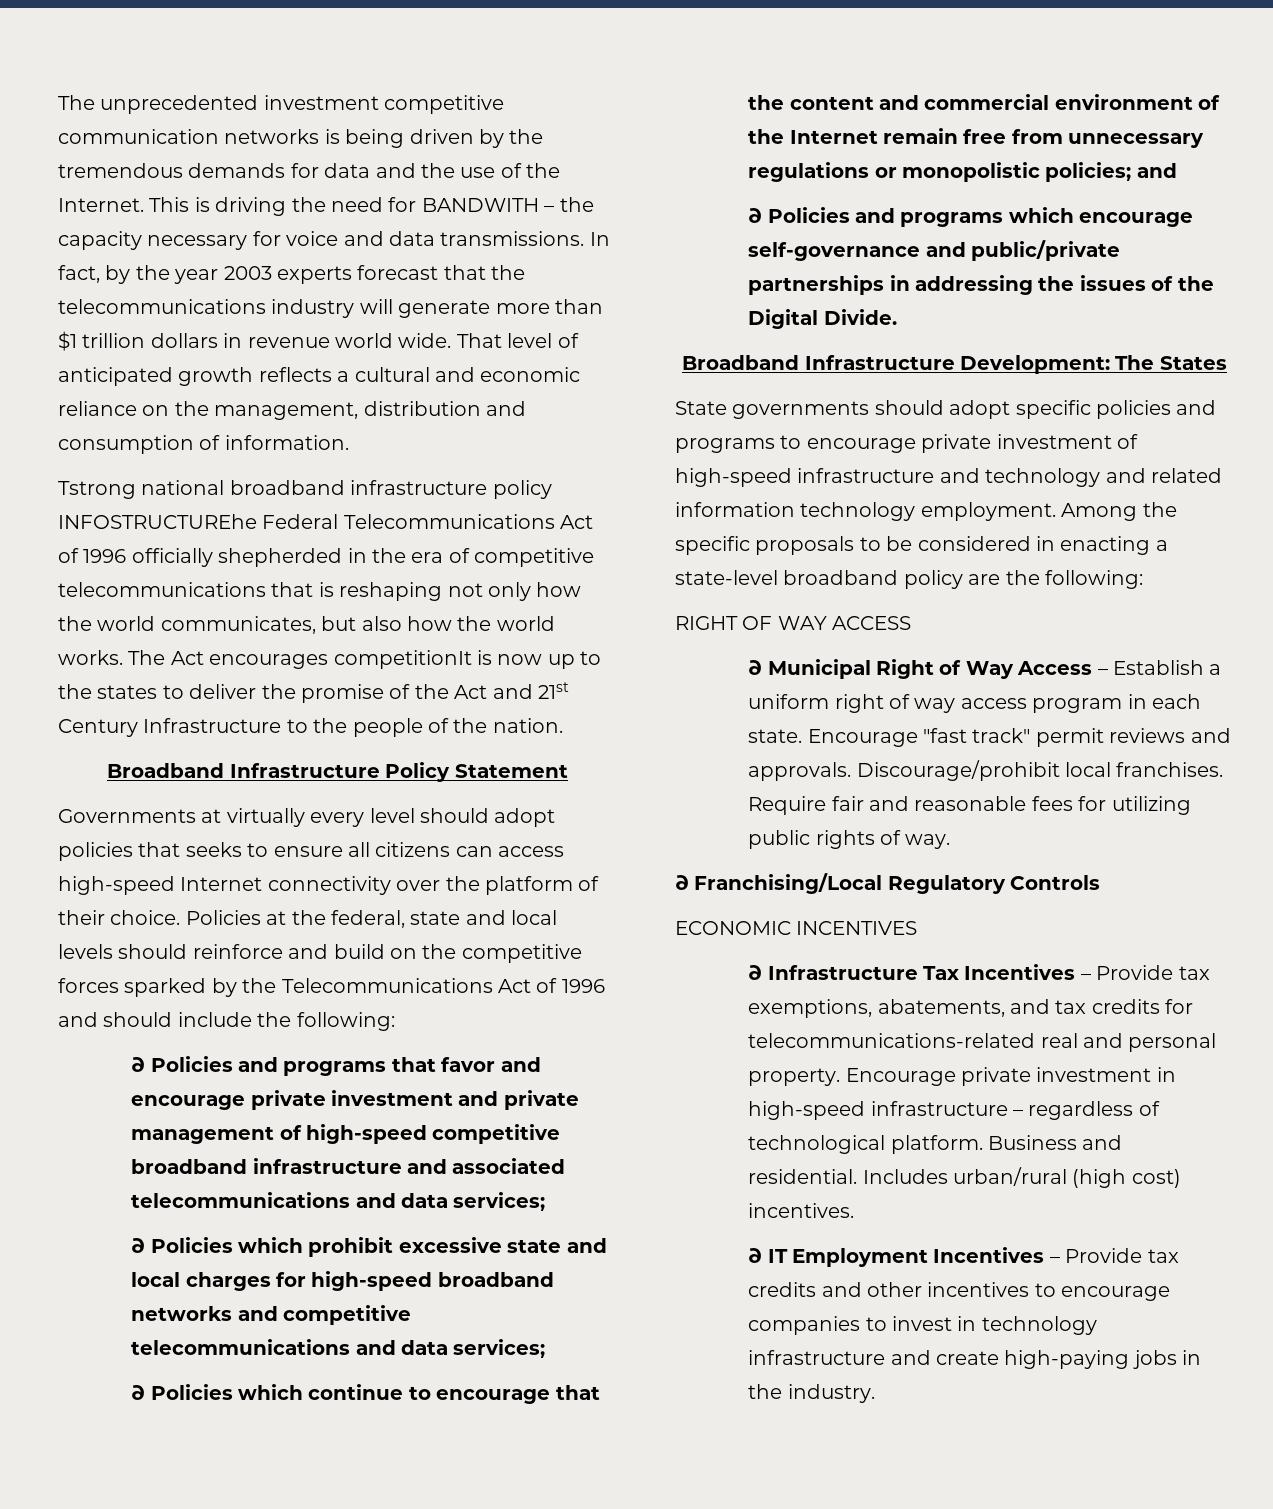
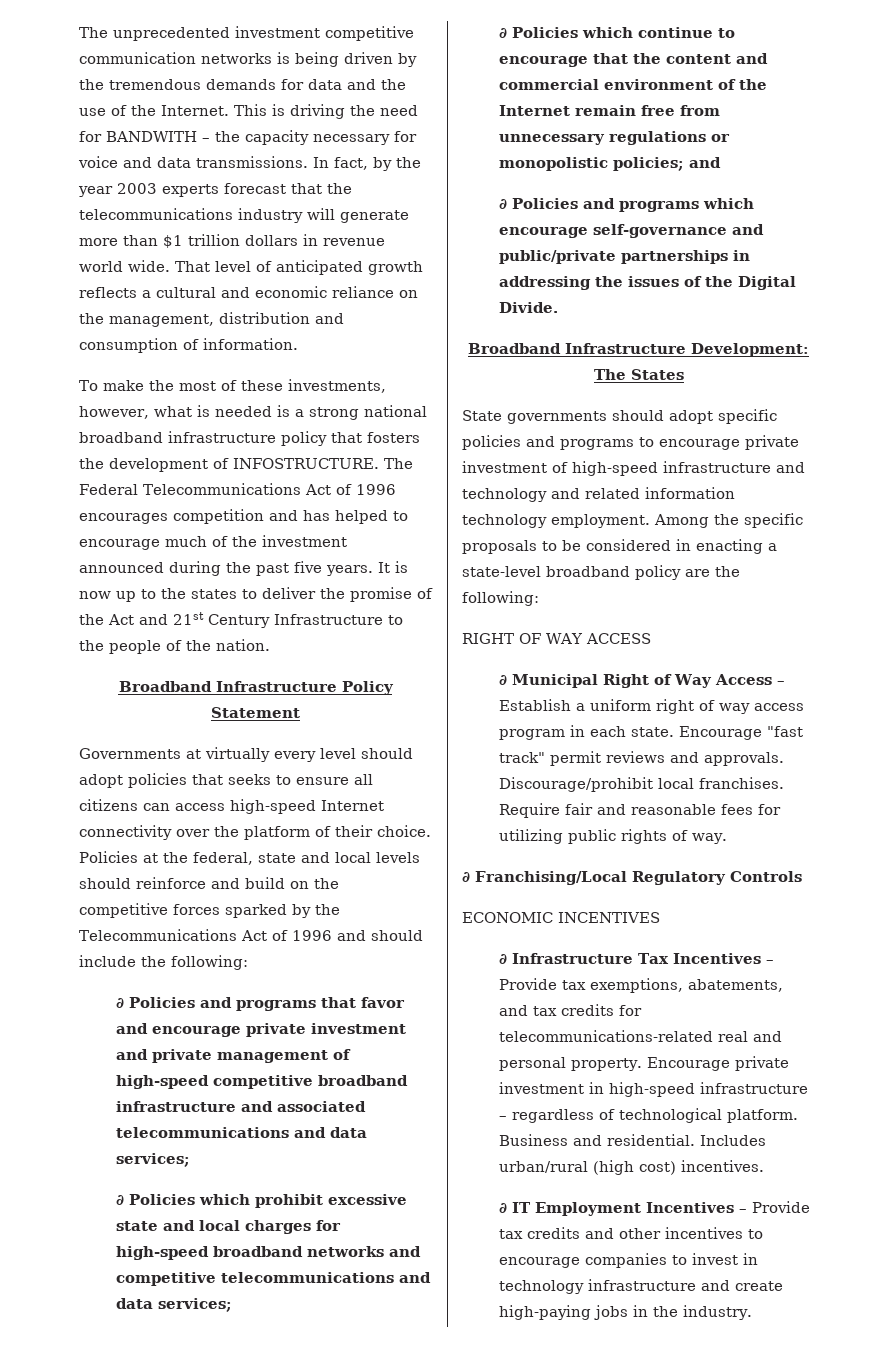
[58,480,552,499] [58,514,257,529] Tstrong national broadband infrastructure policy INFOSTRUCTUREhe -> [79,379,386,393] [79,405,427,420] [79,431,420,446] [79,458,413,472] To make the most of these investments, however, what is needed is a strong national broadband infrastructure policy that fosters the development of INFOSTRUCTURE. The
[131,548,595,567] [58,582,582,601] [58,616,555,634] [58,650,472,669] officially shepherded in the era of competitive telecommunications that is reshaping not only how the world communicates, but also how the world works. The Act encourages competitionIt -> [79,509,408,524] [79,535,347,550] [79,561,390,576] encourages competition and has helped to encourage much of the investment announced during the past five years. It

